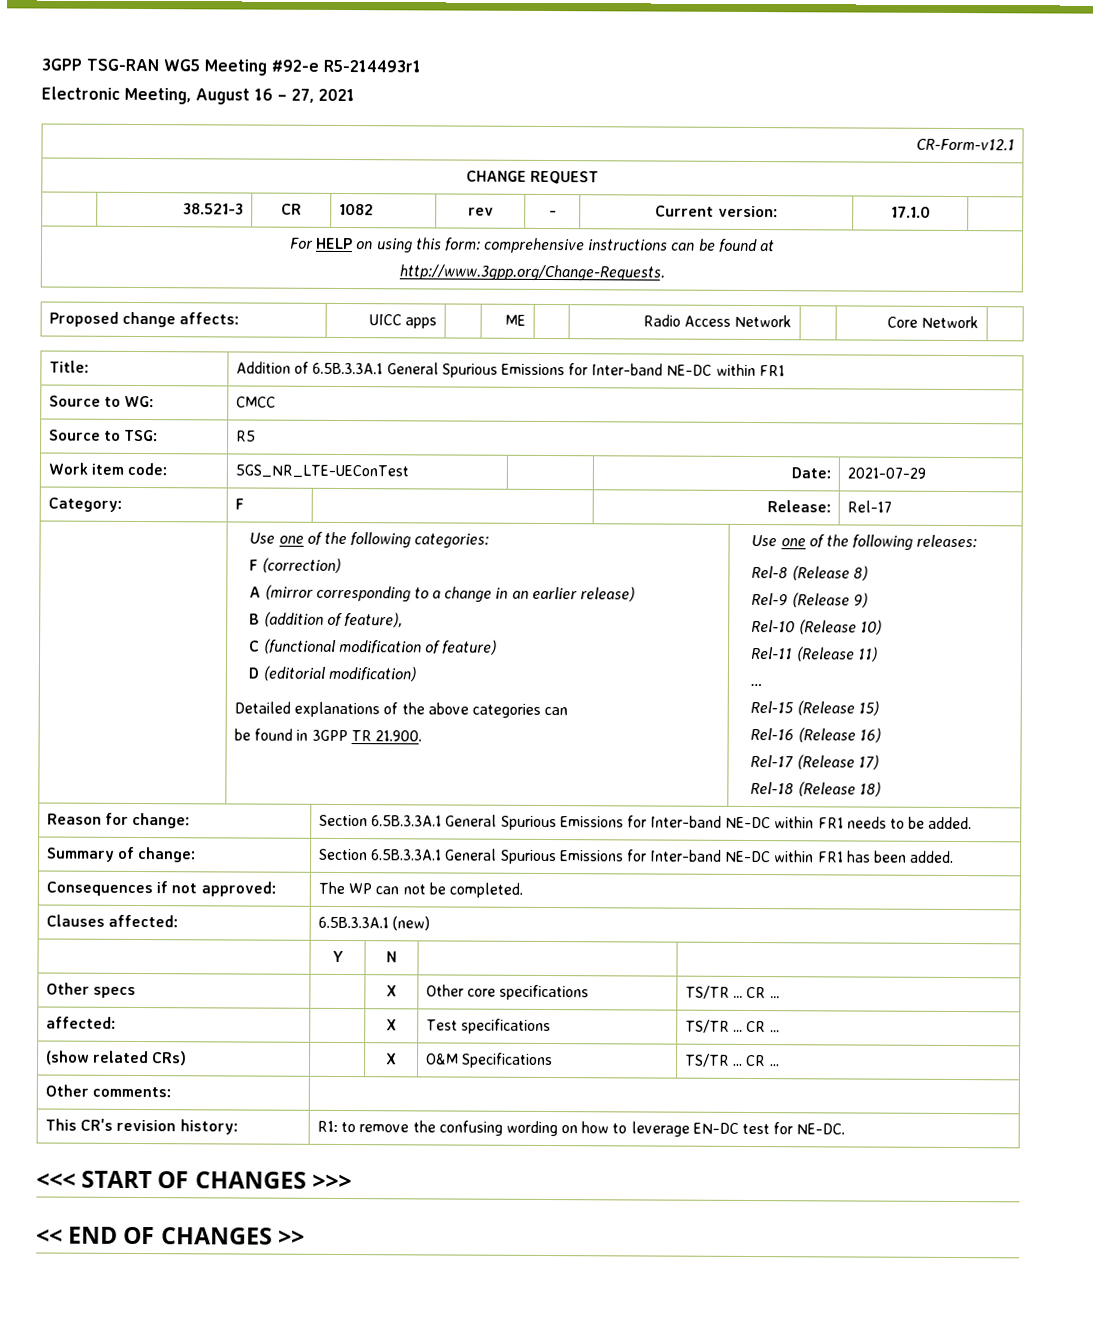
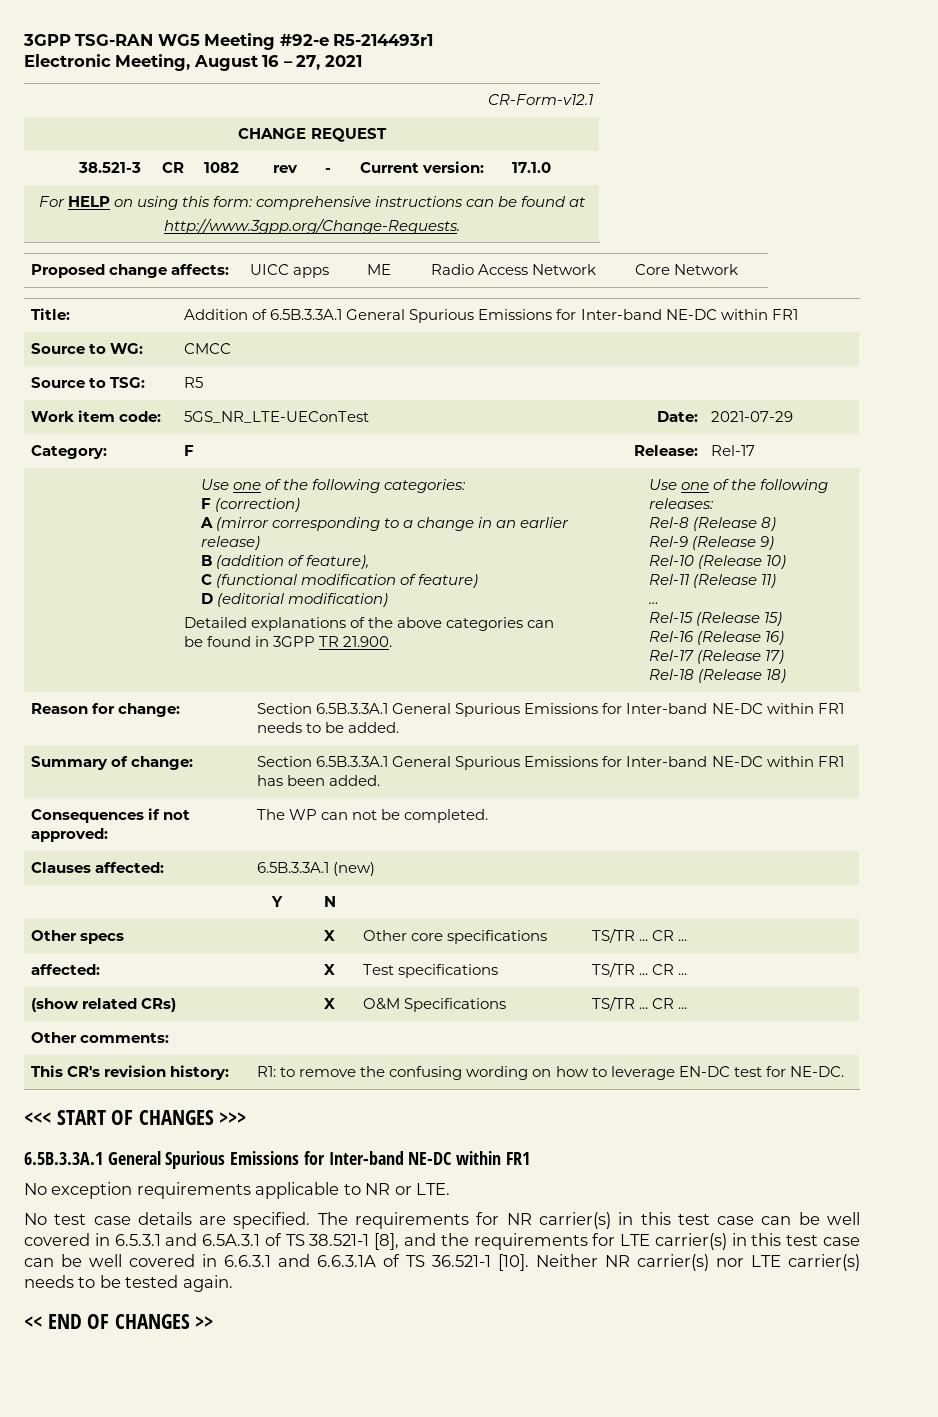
(352, 1181) none -> [24,1151,530,1169] [24,1182,451,1199] [24,1212,860,1229] [24,1233,861,1250] [24,1254,860,1271] [24,1275,233,1292] // 6.5B.3.3A.1 General Spurious Emissions for Inter-band NE-DC within FR1 // No exception requirements applicable to NR or LTE. // No test case details are specified. The requirements for NR carrier(s) in this test case can be well covered in 6.5.3.1 and 6.5A.3.1 of TS 38.521-1 [8], and the requirements for LTE carrier(s) in this test case can be well covered in 6.6.3.1 and 6.6.3.1A of TS 36.521-1 [10]. Neither NR carrier(s) nor LTE carrier(s) needs to be tested again.

